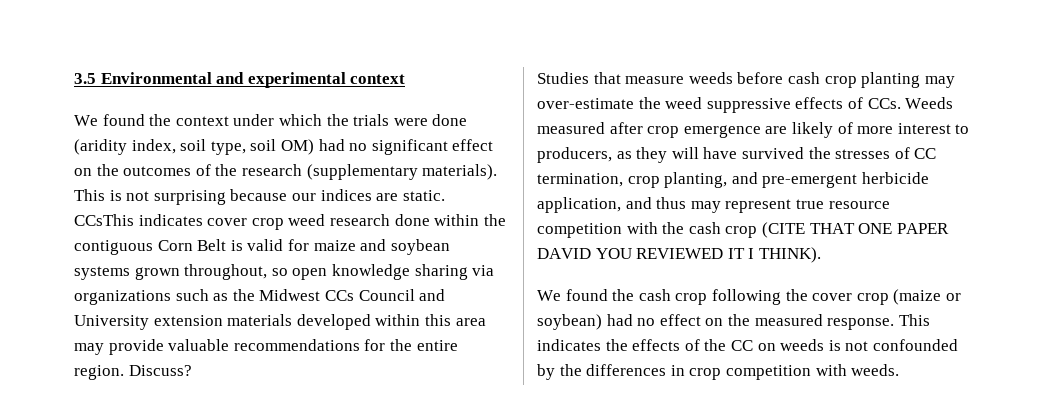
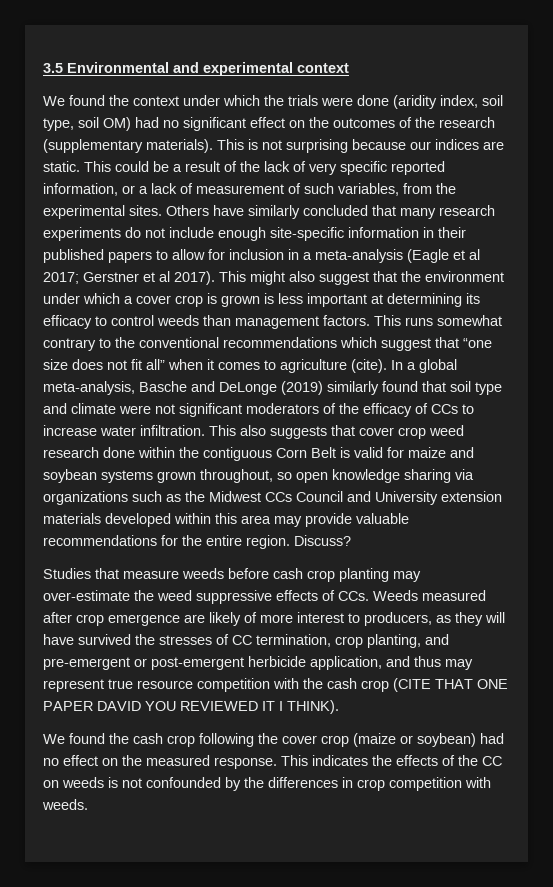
[74,214,203,226] CCsThis indicates -> [84,161,445,175] [43,183,456,196] [43,205,495,219] [43,227,466,241] [43,249,480,263] [43,271,504,285] [43,293,480,307] [43,315,502,329] [43,337,492,351] [43,359,457,373] [43,381,502,395] [43,403,474,417] [43,425,355,439] This could be a result of the lack of very specific reported information, or a lack of measurement of such variables, from the experimental sites. Others have similarly concluded that many research experiments do not include enough site-specific information in their published papers to allow for inclusion in a meta-analysis (Eagle et al 2017; Gerstner et al 2017). This might also suggest that the environment under which a cover crop is grown is less important at determining its efficacy to control weeds than management factors. This runs somewhat contrary to the conventional recommendations which suggest that “one size does not fit all” when it comes to agriculture (cite). In a global meta-analysis, Basche and DeLonge (2019) similarly found that soil type and climate were not significant moderators of the efficacy of CCs to increase water infiltration. This also suggests that
(858, 181) none -> [134,657,244,670] or post-emergent

